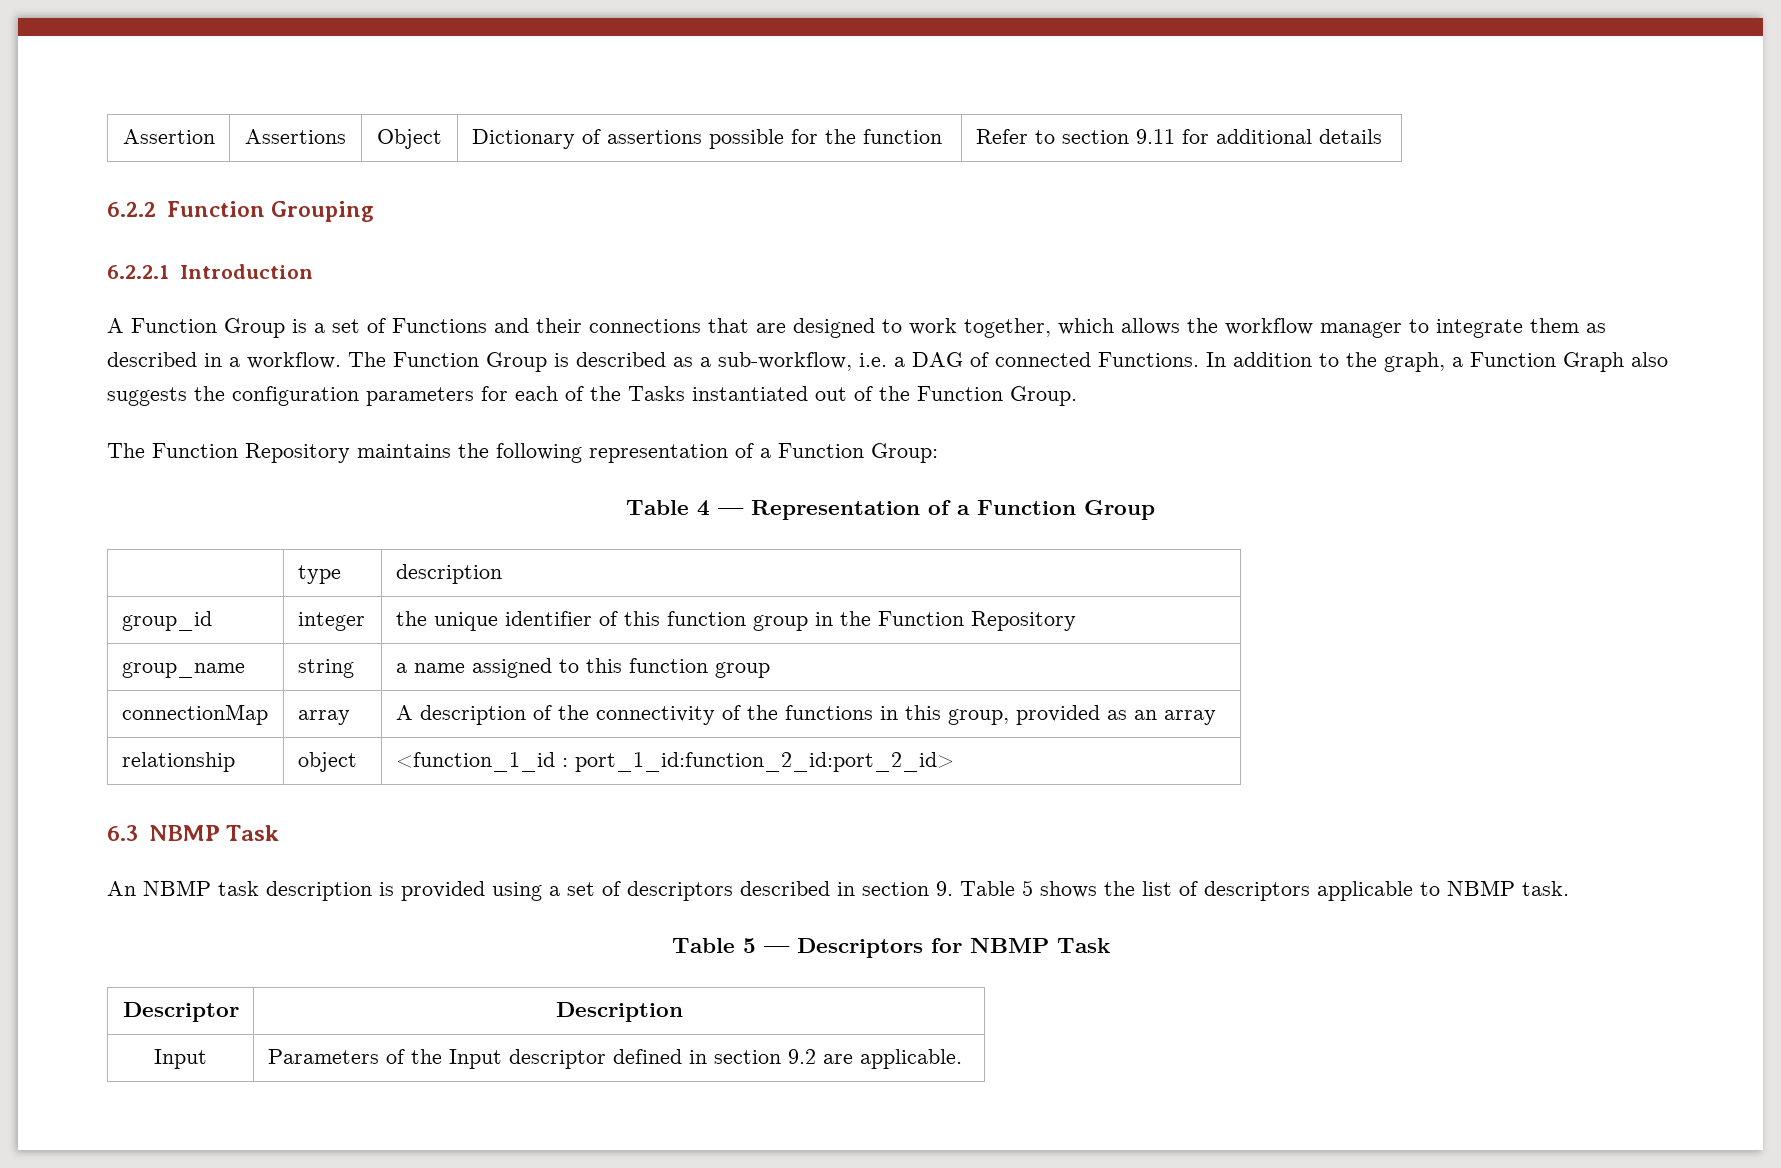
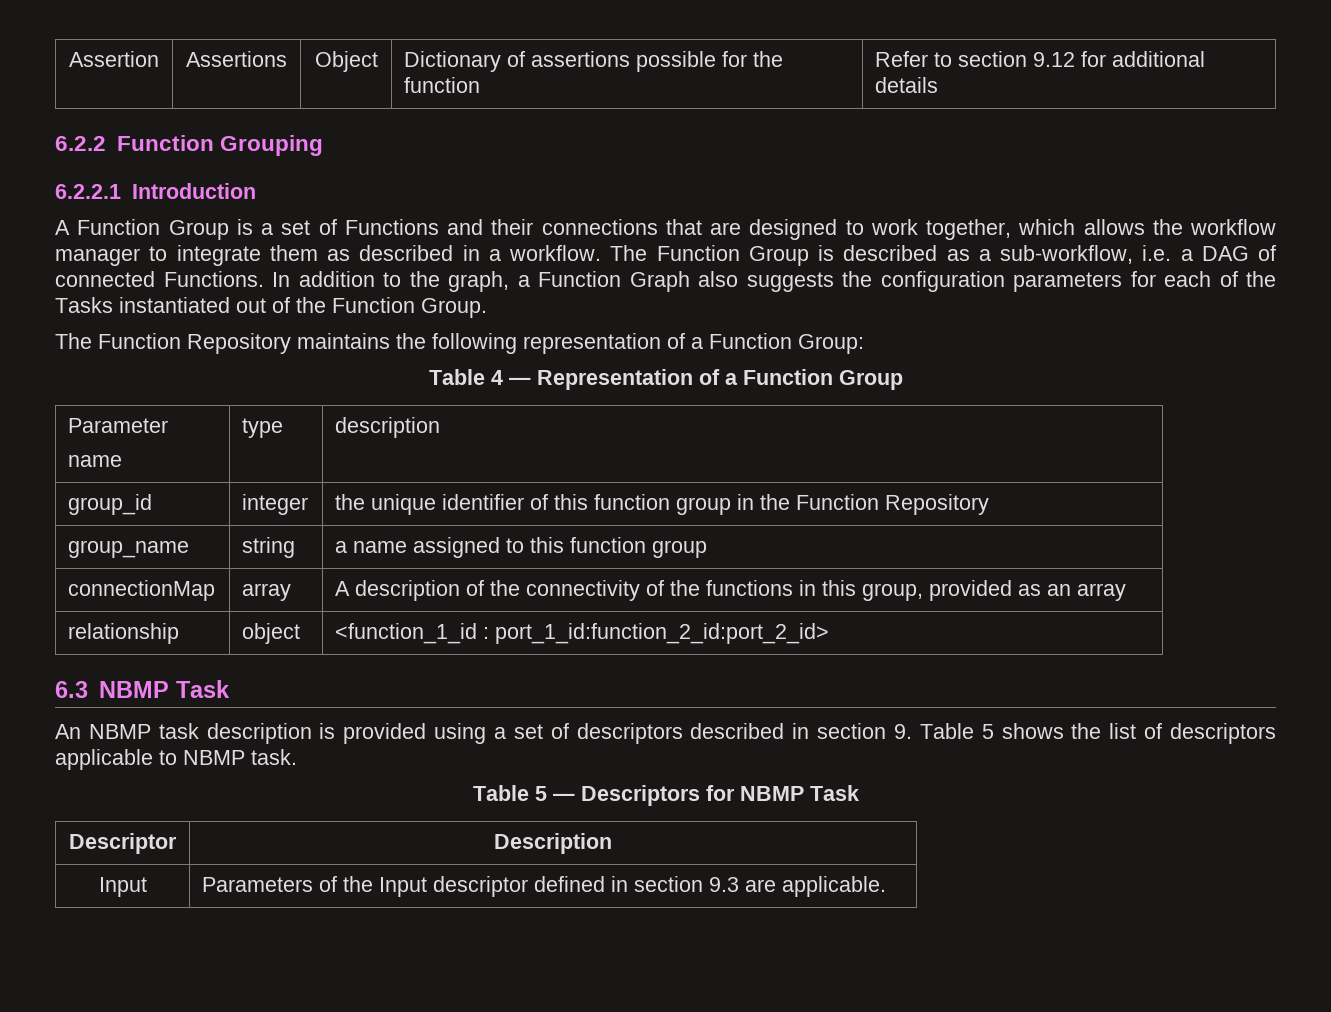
[1135,129,1175,144] 9.11 -> [1033,52,1076,67] 9.12
(1155, 510) none -> [68,418,169,433] [68,455,123,467] Parameter // name
[787,1049,816,1064] 9.2 -> [709,877,740,892] 9.3

